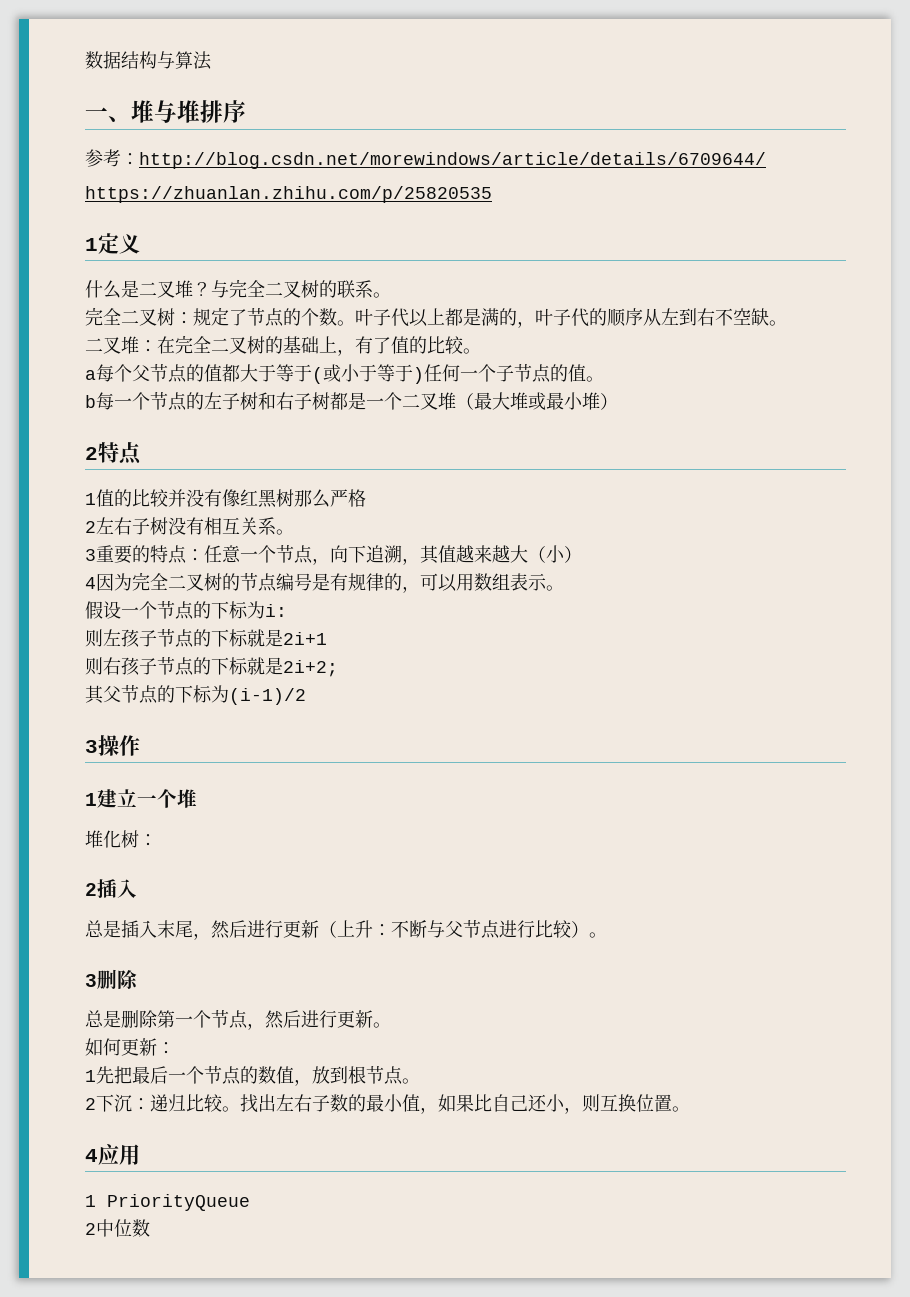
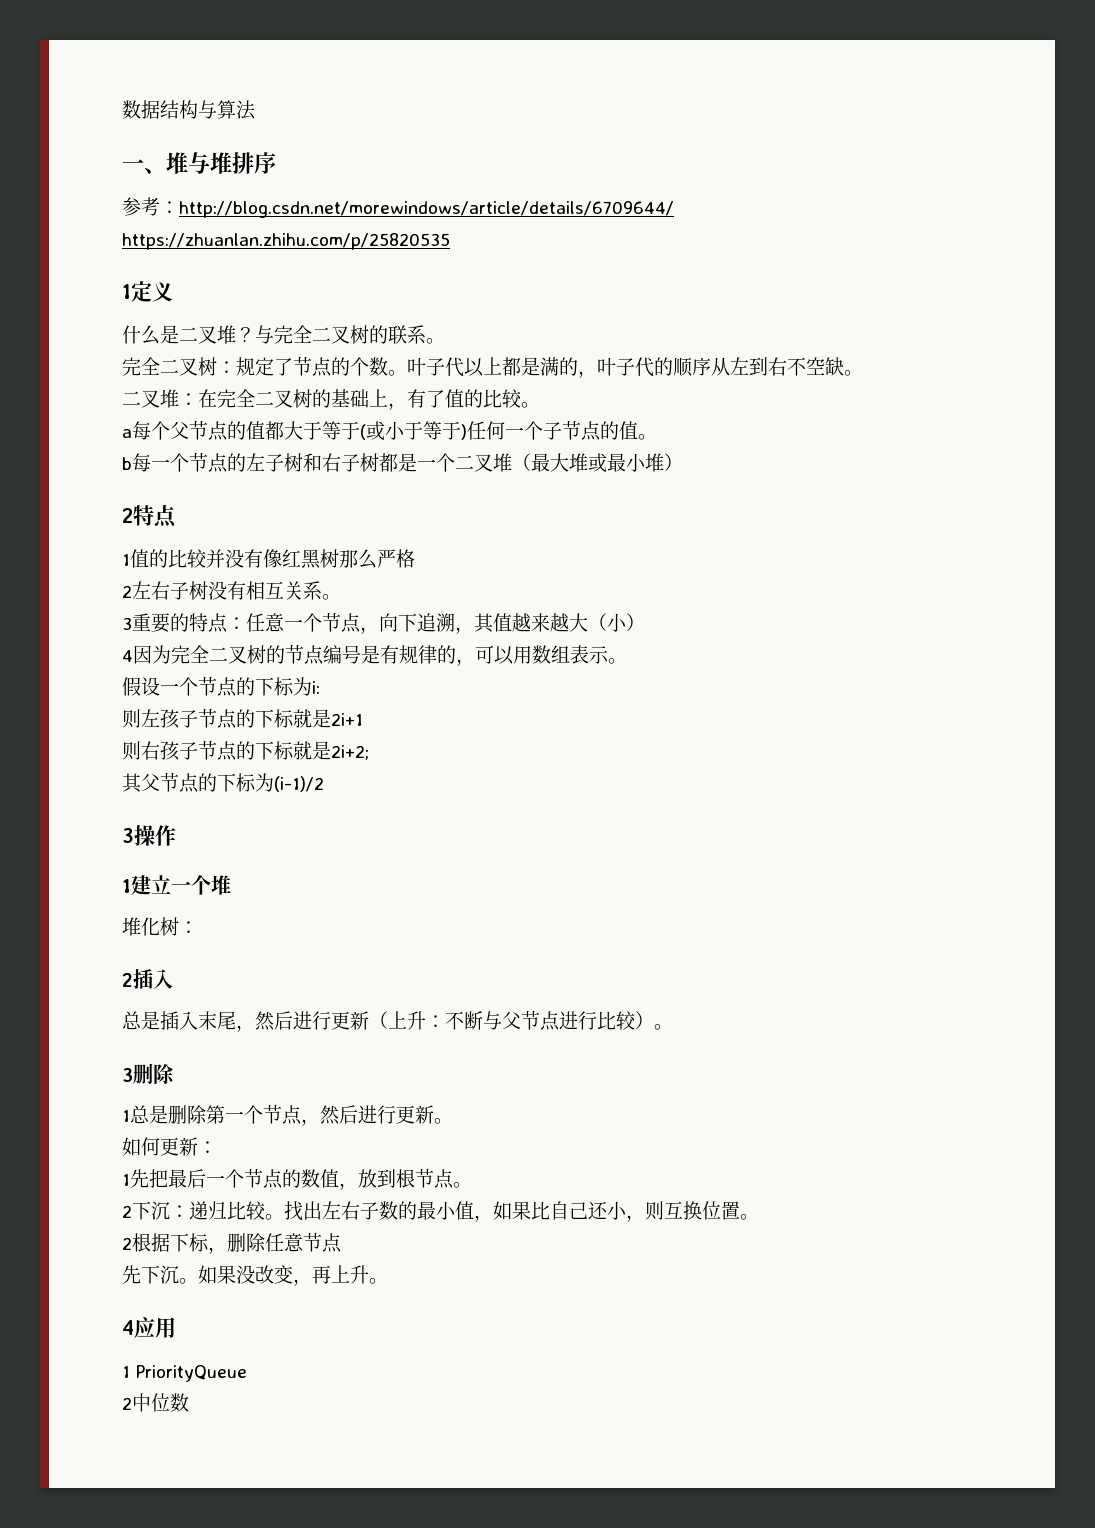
(138, 980) none -> [122,1110,130,1122] 1
(690, 1109) none -> [122,1232,342,1254] [122,1265,388,1286] // 2根据下标，删除任意节点 // 先下沉。如果没改变，再上升。

